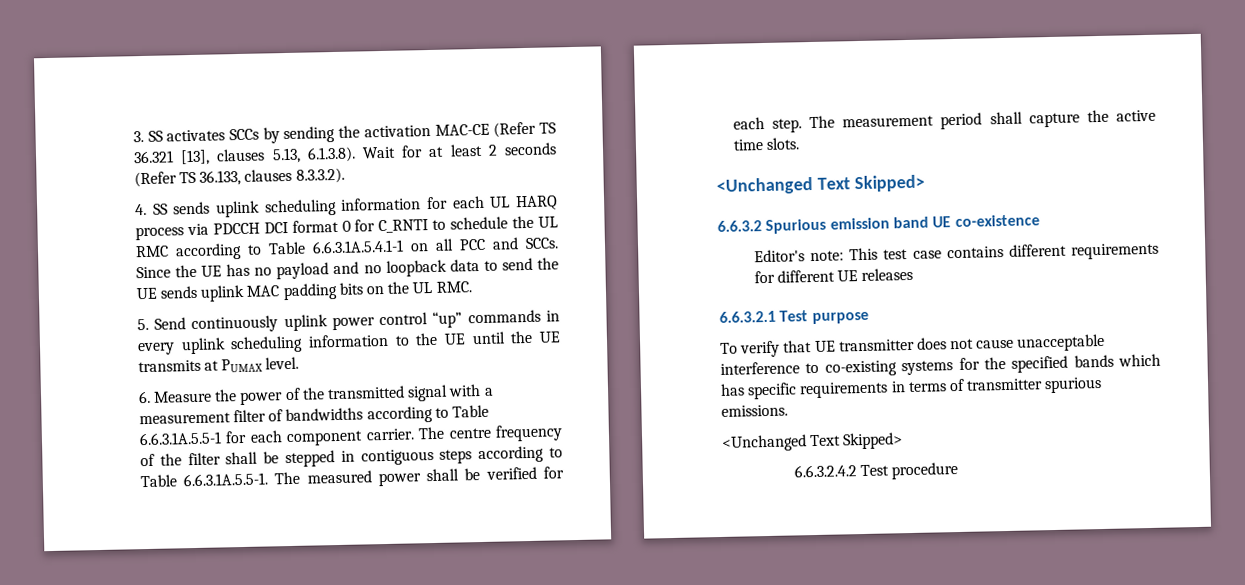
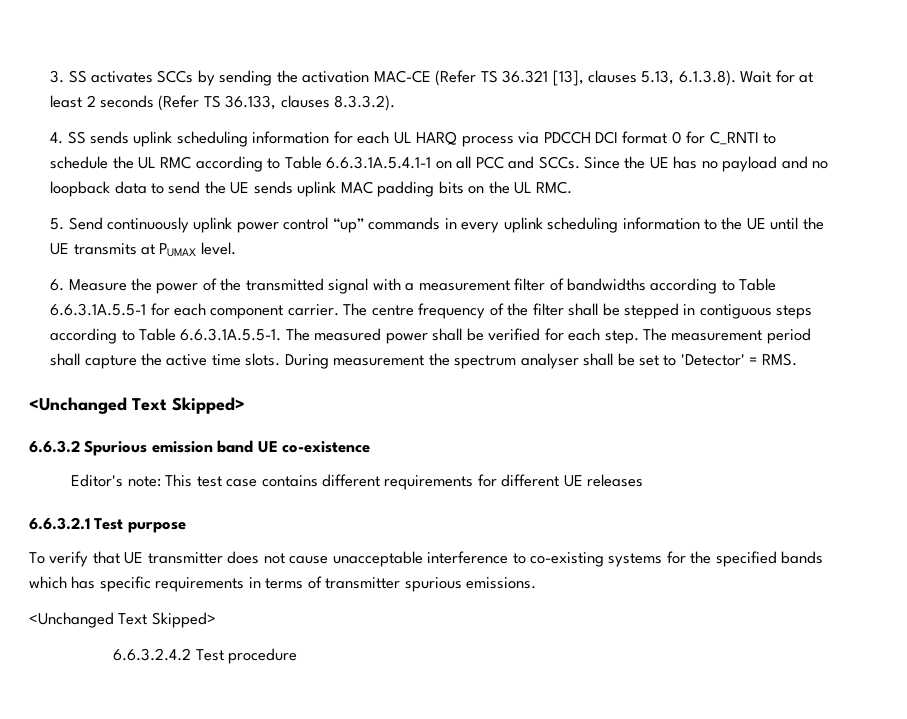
(801, 143) none -> [284,353,797,369] During measurement the spectrum analyser shall be set to 'Detector' = RMS.

